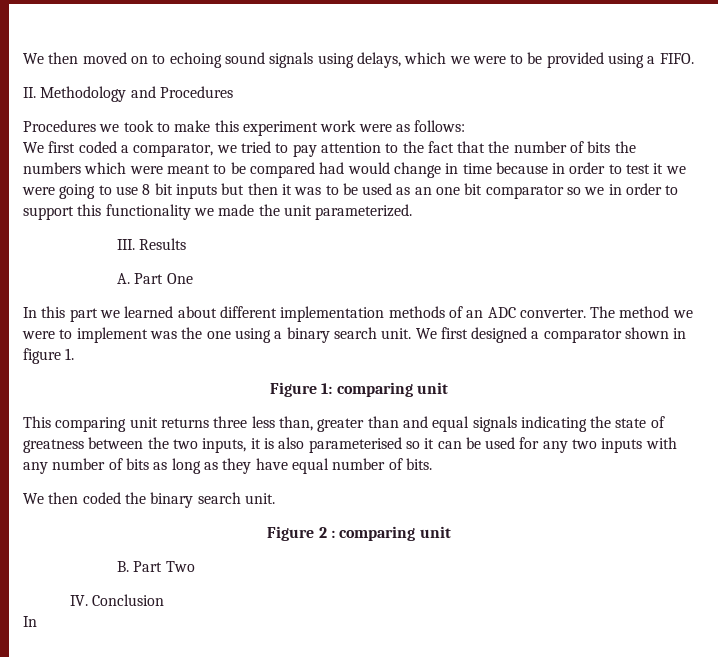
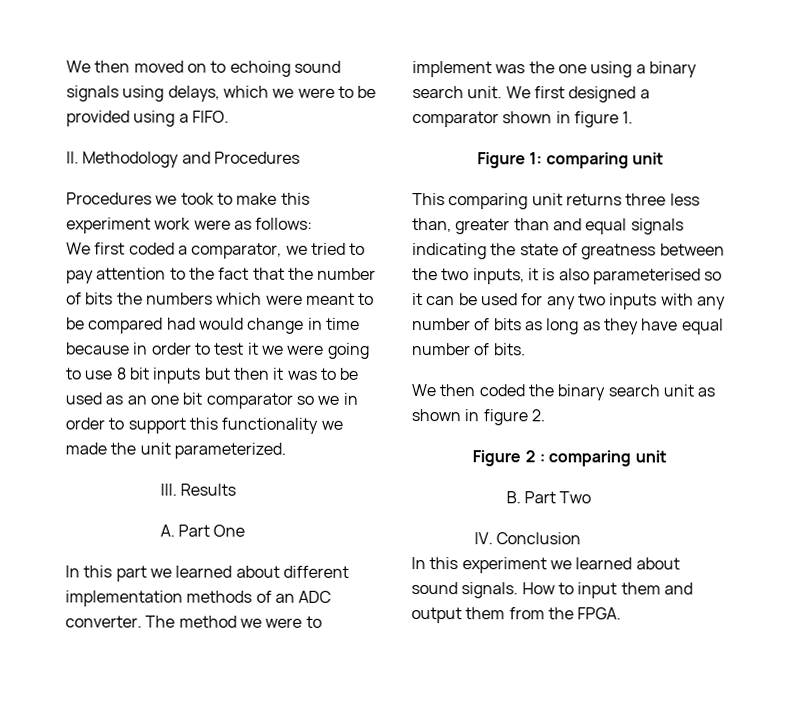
[244,493,275,504] unit. -> [662,384,716,397] [411,409,545,426] unit as shown in figure 2.
(37, 621) none -> [429,557,680,574] [411,582,693,599] [411,607,622,624] this experiment we learned about sound signals. How to input them and output them from the FPGA.

